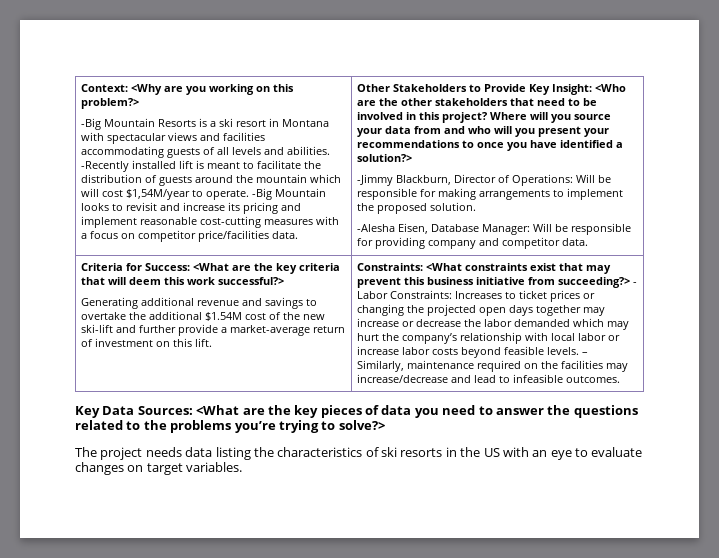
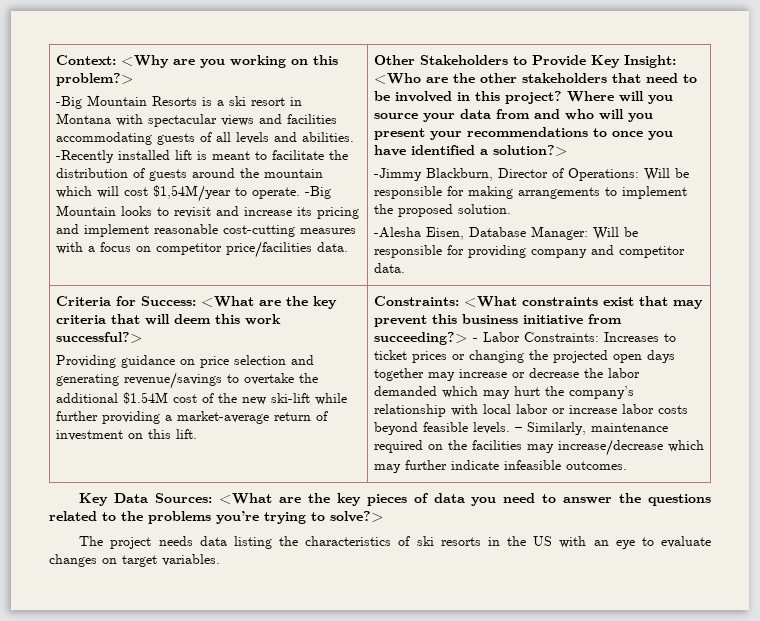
[81,297,304,309] Generating additional revenue and savings -> [55,355,314,368] [55,372,222,389] Providing guidance on price selection and generating revenue/savings
[116,324,219,336] and further provide -> [314,393,347,405] [55,411,160,424] while further providing
[451,375,511,383] and lead to -> [667,440,704,452] [373,460,499,473] which may further indicate

